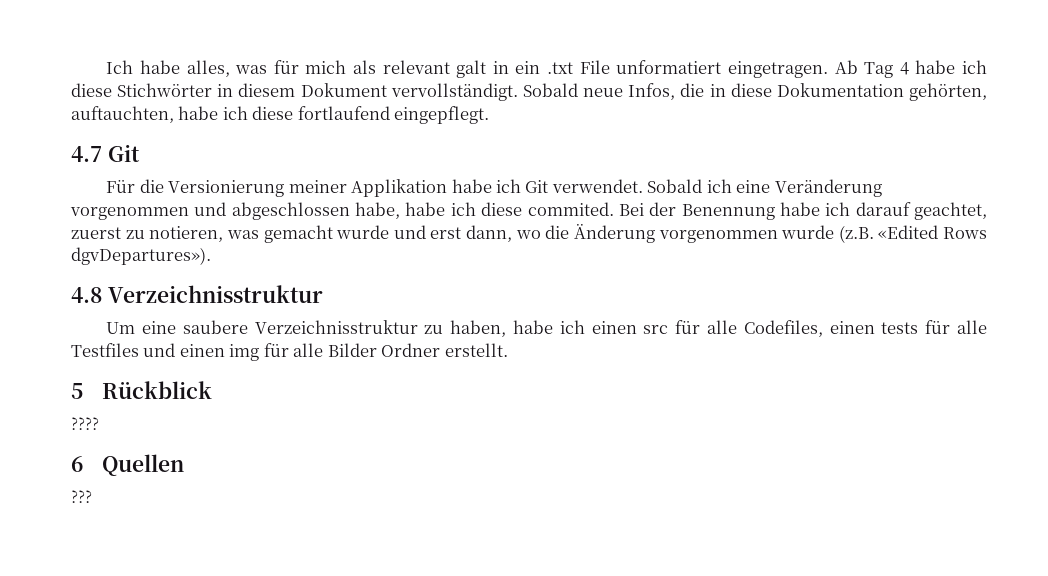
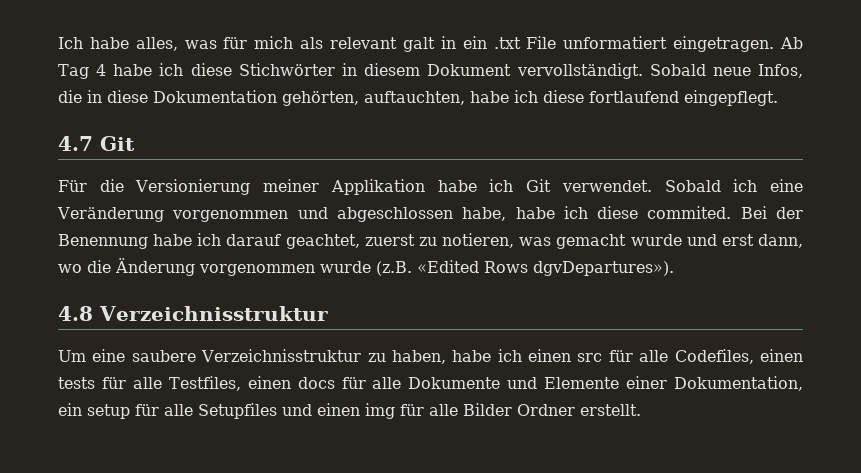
[71,343,139,357] Testfiles -> [168,376,803,391] [58,403,277,419] Testfiles, einen docs für alle Dokumente und Elemente einer Dokumentation, ein setup für alle Setupfiles
[71,381,213,399] [71,417,99,430] [71,454,185,476] [71,490,92,503] // 5 Rückblick // ???? // 6 Quellen // ??? -> (641, 410) none

